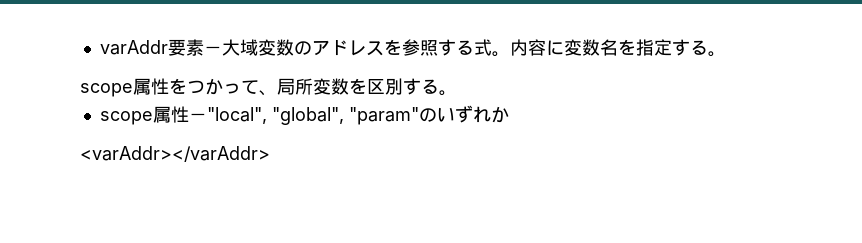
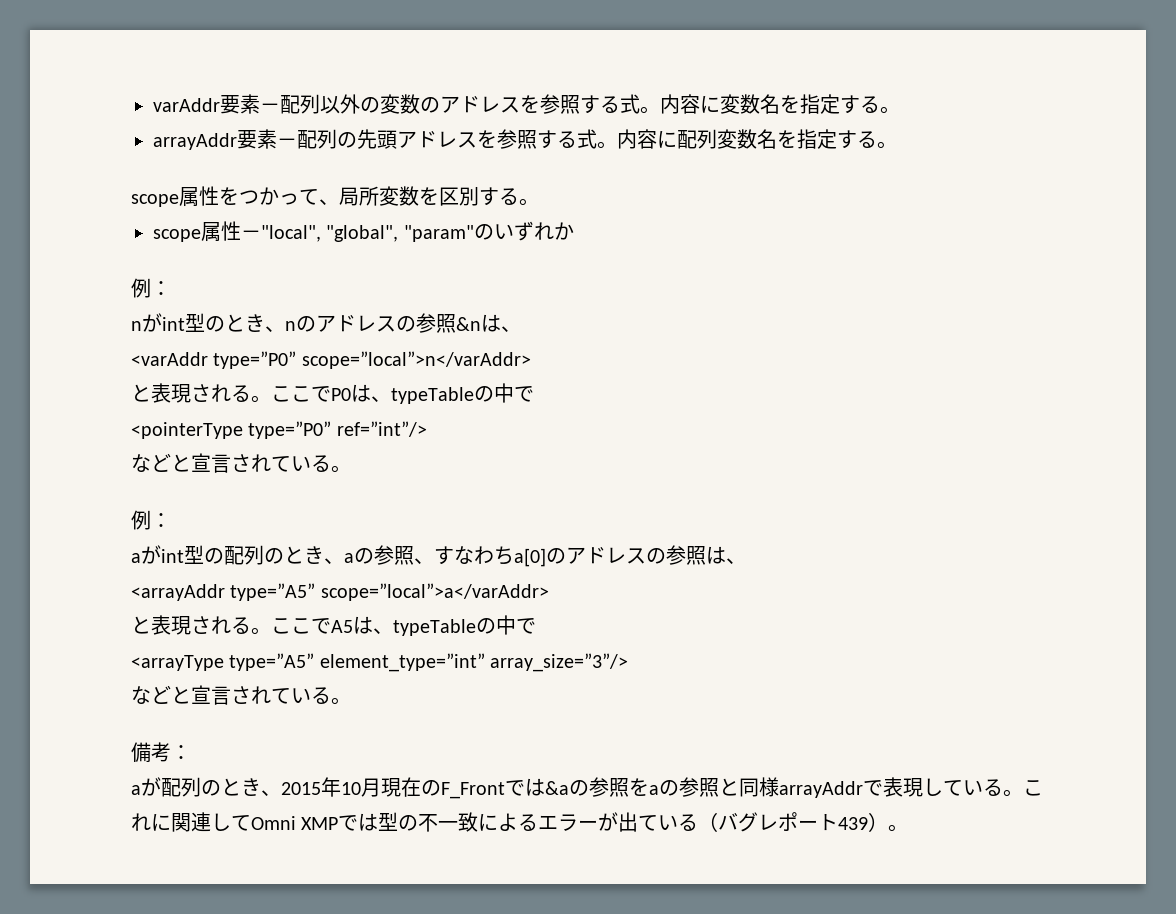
[221,39,258,56] 大域 -> [280,94,380,114] 配列以外の
(726, 54) none -> [153,129,897,150] // arrayAddr要素－配列の先頭アドレスを参照する式。内容に配列変数名を指定する。
[80,146,270,162] <varAddr></varAddr> -> [131,278,171,298] [131,313,521,333] [131,351,531,369] [131,383,534,404] [131,421,427,439] [131,453,351,473] [131,510,171,530] [131,545,746,567] [131,583,549,601] [131,615,536,636] [131,653,629,672] [131,685,351,705] [131,742,191,763] [131,777,1043,799] [131,812,909,832] 例： // nがint型のとき、nのアドレスの参照&nは、 // <varAddr type=”P0” scope=”local”>n</varAddr> // と表現される。ここでP0は、typeTableの中で // <pointerType type=”P0” ref=”int”/> // などと宣言されている。 // 例： // aがint型の配列のとき、aの参照、すなわちa[0]のアドレスの参照は、 // <arrayAddr type=”A5” scope=”local”>a</varAddr> // と表現される。ここでA5は、typeTableの中で // <arrayType type=”A5” element_type=”int” array_size=”3”/> // などと宣言されている。 // 備考： // aが配列のとき、2015年10月現在のF_Frontでは&aの参照をaの参照と同様arrayAddrで表現している。これに関連してOmni XMPでは型の不一致によるエラーが出ている（バグレポート439）。

